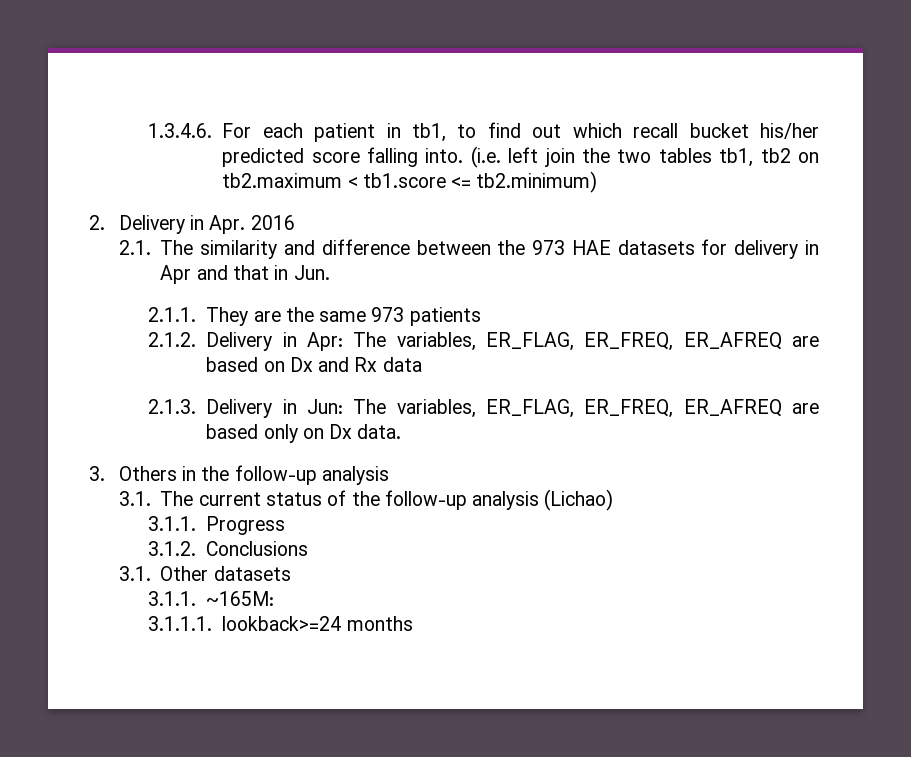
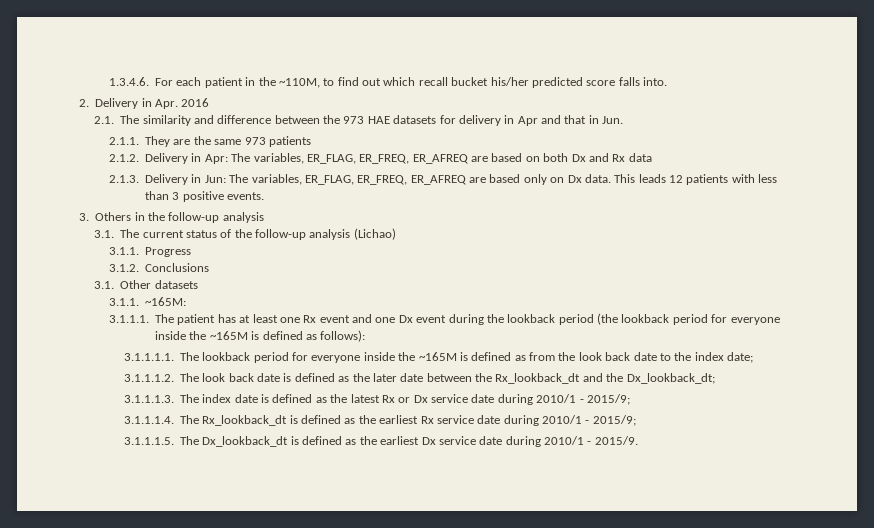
[411,123,446,142] tb1, -> [258,77,320,88] the ~110M,
[367,147,419,167] falling -> [618,77,640,86] falls
[470,146,819,168] [222,171,598,193] (i.e. left join the two tables tb1, tb2 on tb2.maximum < tb1.score <= tb2.minimum) -> (668, 81) none
(285, 366) none -> [543,153,569,162] both
(402, 431) none -> [614,174,778,185] [145,191,265,202] This leads 12 patients with less than 3 positive events.
[222,616,413,631] lookback>=24 months -> [155,313,780,325] [155,330,366,342] [123,352,754,363] [123,373,715,384] [123,394,630,405] [123,415,636,426] [123,436,638,447] The patient has at least one Rx event and one Dx event during the lookback period (the lookback period for everyone inside the ~165M is defined as follows): // 3.1.1.1.1. The lookback period for everyone inside the ~165M is defined as from the look back date to the index date; // 3.1.1.1.2. The look back date is defined as the later date between the Rx_lookback_dt and the Dx_lookback_dt; // 3.1.1.1.3. The index date is defined as the latest Rx or Dx service date during 2010/1 - 2015/9; // 3.1.1.1.4. The Rx_lookback_dt is defined as the earliest Rx service date during 2010/1 - 2015/9; // 3.1.1.1.5. The Dx_lookback_dt is defined as the earliest Dx service date during 2010/1 - 2015/9.

